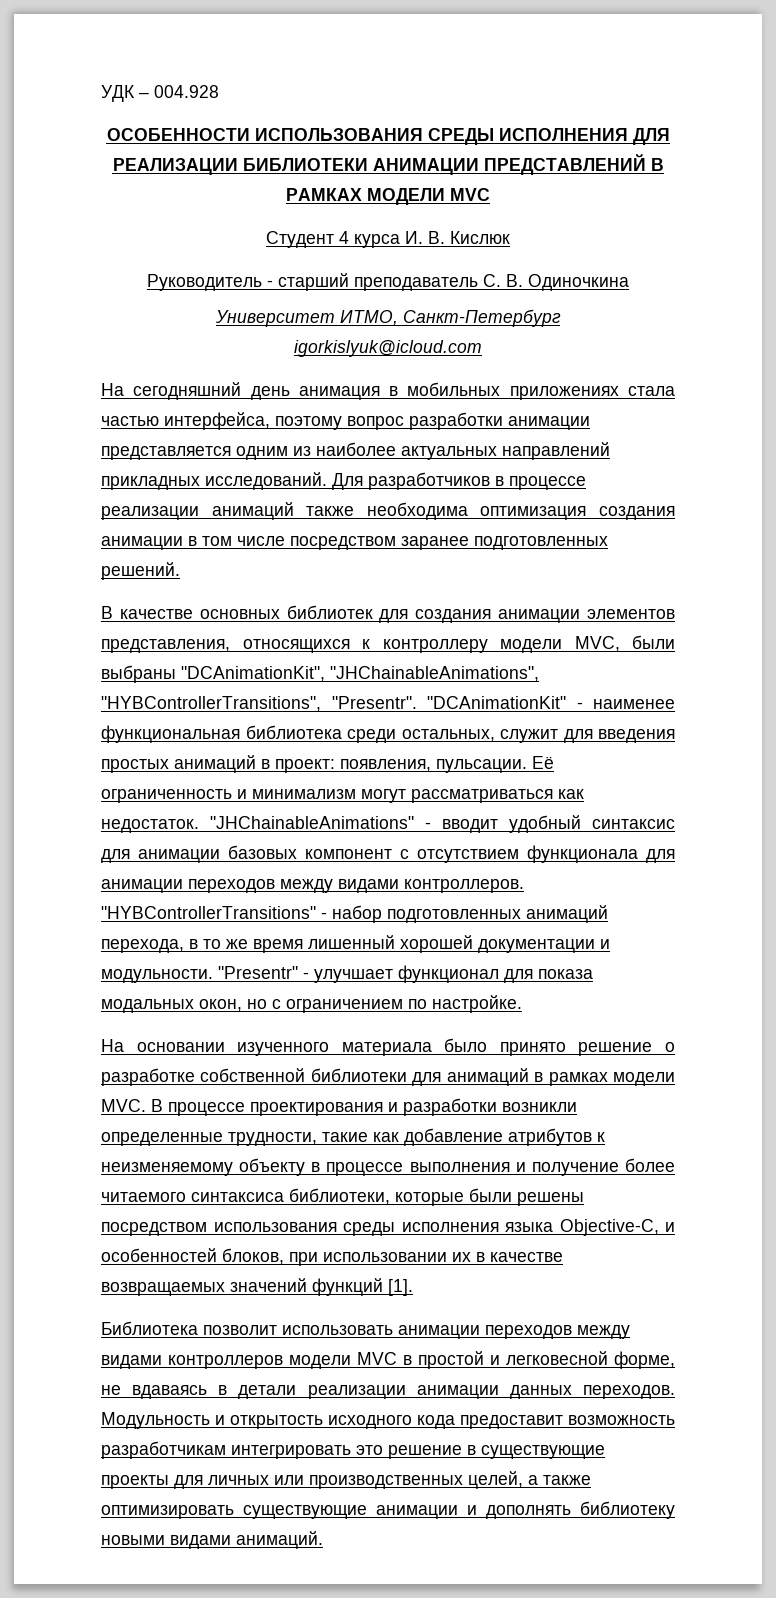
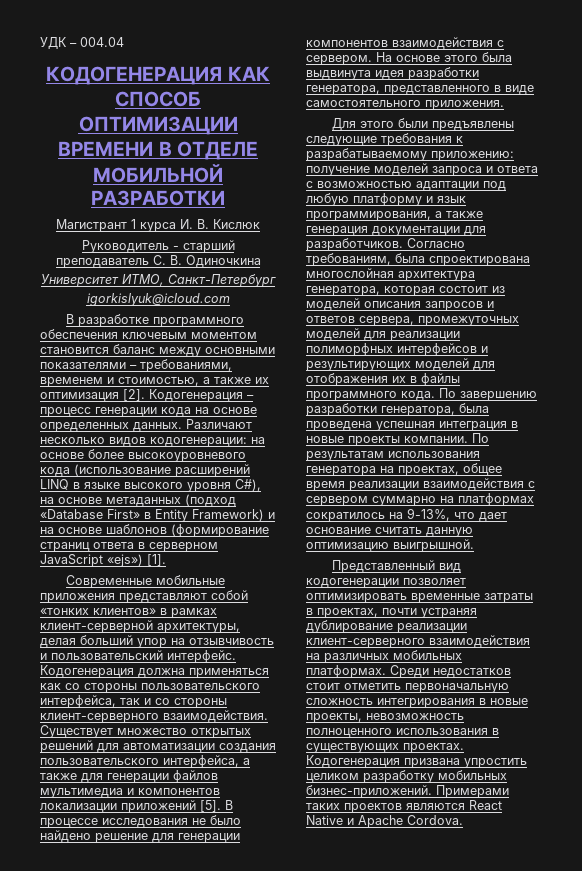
[154,85,219,98] [106,128,670,145] [112,154,664,175] [286,188,490,205] [266,231,349,248] 004.928 // ОСОБЕННОСТИ ИСПОЛЬЗОВАНИЯ СРЕДЫ ИСПОЛНЕНИЯ ДЛЯ РЕАЛИЗАЦИИ БИБЛИОТЕКИ АНИМАЦИИ ПРЕДСТАВЛЕНИЙ В РАМКАХ МОДЕЛИ MVC // Студент 4 -> [80,37,124,47] [46,66,270,85] [115,91,201,107] [78,116,238,135] [58,141,258,160] [93,164,223,183] [91,190,225,206] [56,219,136,232] 004.04 // КОДОГЕНЕРАЦИЯ КАК СПОСОБ ОПТИМИЗАЦИИ ВРЕМЕНИ В ОТДЕЛЕ МОБИЛЬНОЙ РАЗРАБОТКИ // Магистрант 1
[101,382,675,400] [101,412,590,430] [101,442,610,460] [101,472,586,490] [101,502,675,520] [101,536,608,550] [101,562,180,580] [101,605,675,623] [101,635,675,653] [101,665,539,683] [101,696,675,712] [101,725,675,743] [101,755,554,773] [101,789,584,803] [101,815,675,833] [101,845,675,863] [101,879,524,893] [101,905,608,923] [101,935,610,953] [101,965,593,983] [101,995,522,1013] [101,1038,675,1056] [101,1068,676,1086] [101,1098,577,1116] [101,1128,605,1146] [101,1158,675,1176] [101,1188,584,1206] [101,1219,675,1236] [101,1248,563,1266] [101,1278,413,1296] [101,1321,630,1339] [101,1351,675,1369] [101,1385,675,1399] [101,1412,675,1429] [101,1441,605,1459] [101,1471,591,1489] [101,1501,675,1519] [101,1531,323,1549] На сегодняшний день анимация в мобильных приложениях стала частью интерфейса, поэтому вопрос разработки анимации представляется одним из наиболее актуальных направлений прикладных исследований. Для разработчиков в процессе реализации анимаций также необходима оптимизация создания анимации в том числе посредством заранее подготовленных решений. // В качестве основных библиотек для создания анимации элементов представления, относящихся к контроллеру модели MVC, были выбраны "DCAnimationKit", "JHChainableAnimations", "HYBControllerTransitions", "Presentr". "DCAnimationKit" - наименее функциональная библиотека среди остальных, служит для введения простых анимаций в проект: появления, пульсации. Её ограниченность и минимализм могут рассматриваться как недостаток. "JHChainableAnimations" - вводит удобный синтаксис для анимации базовых компонент с отсутствием функционала для анимации переходов между видами контроллеров. "HYBControllerTransitions" - набор подготовленных анимаций перехода, в то же время лишенный хорошей документации и модульности. "Presentr" - улучшает функционал для показа модальных окон, но с ограничением по настройке. // На основании изученного материала было принято решение о разработке собственной библиотеки для анимаций в рамках модели MVC. В процессе проектирования и разработки возникли определенные трудности, такие как добавление атрибутов к неизменяемому объекту в процессе выполнения и получение более читаемого синтаксиса библиотеки, которые были решены посредством использования среды исполнения языка Objective-C, и особенностей блоков, при использовании их в качестве возвращаемых значений функций [1]. // Библиотека позволит использовать анимации переходов между видами контроллеров модели MVC в простой и легковесной форме, не вдаваясь в детали реализации анимации данных переходов. Модульность и открытость исходного кода предоставит возможность разработчикам интегрировать это решение в существующие проекты для личных или производственных целей, а также оптимизировать существующие анимации и дополнять библиотеку новыми видами анимаций. -> [65,314,244,327] [40,329,257,339] [40,344,275,357] [40,359,232,372] [40,377,269,387] [40,389,254,402] [40,407,257,417] [40,419,252,432] [40,437,265,447] [40,449,246,462] [40,464,250,477] [40,479,261,492] [40,494,236,506] [40,509,275,522] [40,524,269,537] [40,542,218,552] [40,554,166,567] [65,575,225,588] [40,590,248,603] [40,608,217,618] [40,620,240,633] [40,635,274,648] [40,650,236,663] [40,665,269,678] [40,683,260,693] [40,695,227,708] [40,710,268,723] [40,725,251,738] [40,740,276,753] [40,755,250,768] [40,770,218,783] [40,788,220,798] [40,800,233,813] [40,815,241,828] [40,830,240,843] [306,37,504,49] [306,52,512,65] [306,67,479,80] [306,85,534,95] [306,100,504,110] [331,118,514,131] [306,133,463,146] [306,148,514,161] [306,163,538,176] [306,181,506,190] [306,193,466,206] [306,211,483,221] [306,226,486,236] [306,238,465,251] [306,253,530,266] [306,268,475,281] [306,286,505,296] [306,298,494,311] [306,316,519,326] [306,328,460,341] [306,343,488,356] [306,358,495,371] [306,373,460,386] [306,388,537,401] [306,403,489,416] [306,421,518,431] [306,433,489,446] [306,451,480,461] [306,463,502,476] [306,478,535,491] [306,493,534,506] [306,508,507,522] [306,527,473,537] [306,539,474,552] [331,560,461,573] [306,578,466,588] [306,593,533,603] [306,608,477,618] [306,620,467,633] [306,635,530,648] [306,650,462,663] [306,665,511,678] [306,683,509,693] [306,698,528,708] [306,713,464,723] [306,728,499,737] [306,743,464,753] [306,755,527,768] [306,770,507,783] [306,785,509,798] [306,800,502,813] [306,815,463,828] В разработке программного обеспечения ключевым моментом становится баланс между основными показателями – требованиями, временем и стоимостью, а также их оптимизация [2]. Кодогенерация – процесс генерации кода на основе определенных данных. Различают несколько видов кодогенерации: на основе более высокоуровневого кода (использование расширений LINQ в языке высокого уровня C#), на основе метаданных (подход «Database First» в Entity Framework) и на основе шаблонов (формирование страниц ответа в серверном JavaScript «ejs») [1]. // Современные мобильные приложения представляют собой «тонких клиентов» в рамках клиент-серверной архитектуры, делая больший упор на отзывчивость и пользовательский интерфейс. Кодогенерация должна применяться как со стороны пользовательского интерфейса, так и со стороны клиент-серверного взаимодействия. Существует множество открытых решений для автоматизации создания пользовательского интерфейса, а также для генерации файлов мультимедиа и компонентов локализации приложений [5]. В процессе исследования не было найдено решение для генерации компонентов взаимодействия с сервером. На основе этого была выдвинута идея разработки генератора, представленного в виде самостоятельного приложения. // Для этого были предъявлены следующие требования к разрабатываемому приложению: получение моделей запроса и ответа с возможностью адаптации под любую платформу и язык программирования, а также генерация документации для разработчиков. Согласно требованиям, была спроектирована многослойная архитектура генератора, которая состоит из моделей описания запросов и ответов сервера, промежуточных моделей для реализации полиморфных интерфейсов и результирующих моделей для отображения их в файлы программного кода. По завершению разработки генератора, была проведена успешная интеграция в новые проекты компании. По результатам использования генератора на проектах, общее время реализации взаимодействия с сервером суммарно на платформах сократилось на 9-13%, что дает основание считать данную оптимизацию выигрышной. // Представленный вид кодогенерации позволяет оптимизировать временные затраты в проектах, почти устраняя дублирование реализации клиент-серверного взаимодействия на различных мобильных платформах. Среди недостатков стоит отметить первоначальную сложность интегрирования в новые проекты, невозможность полноценного использования в существующих проектах. Кодогенерация призвана упростить целиком разработку мобильных бизнес-приложений. Примерами таких проектов являются React Native и Apache Cordova.

